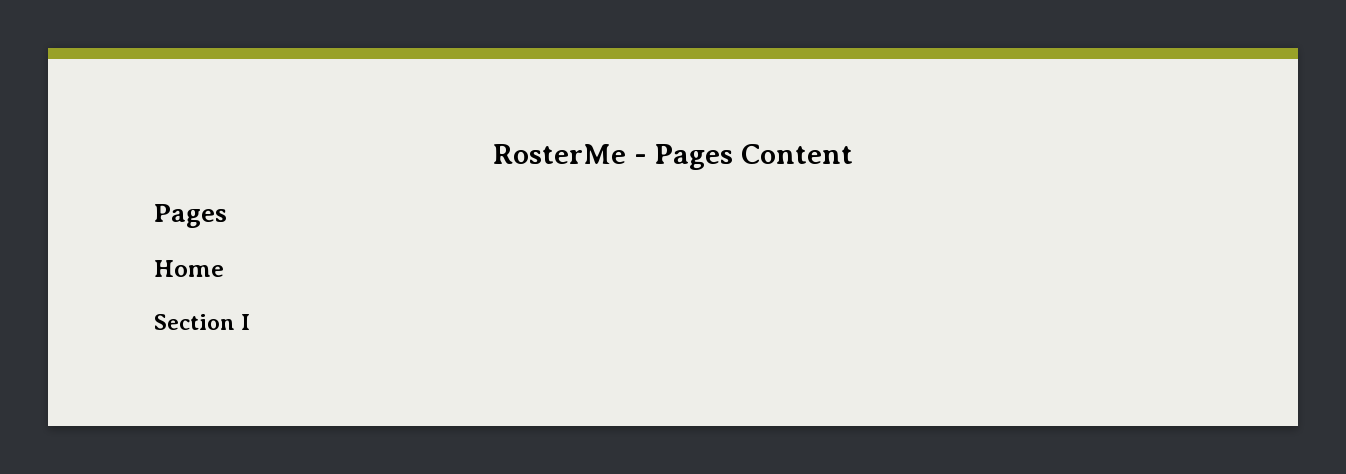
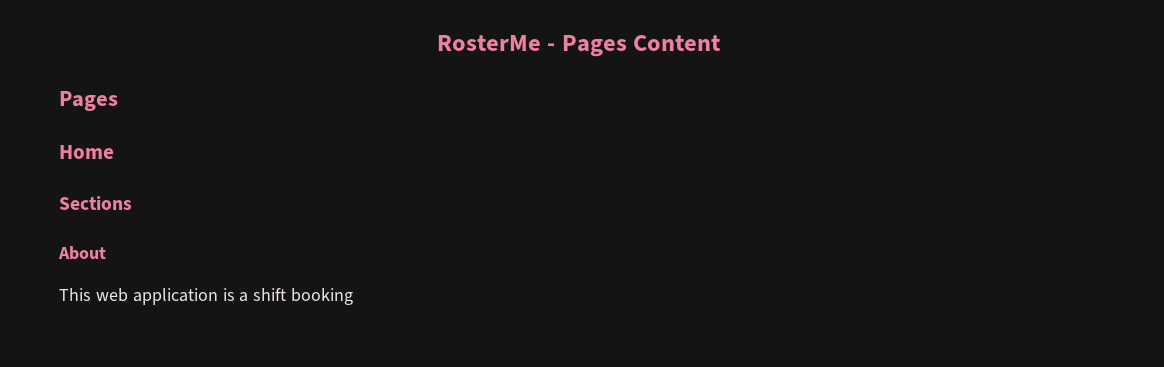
[154,314,251,330] Section I -> [59,196,132,210] [58,246,106,260] [59,288,354,305] Sections // About // This web application is a shift booking

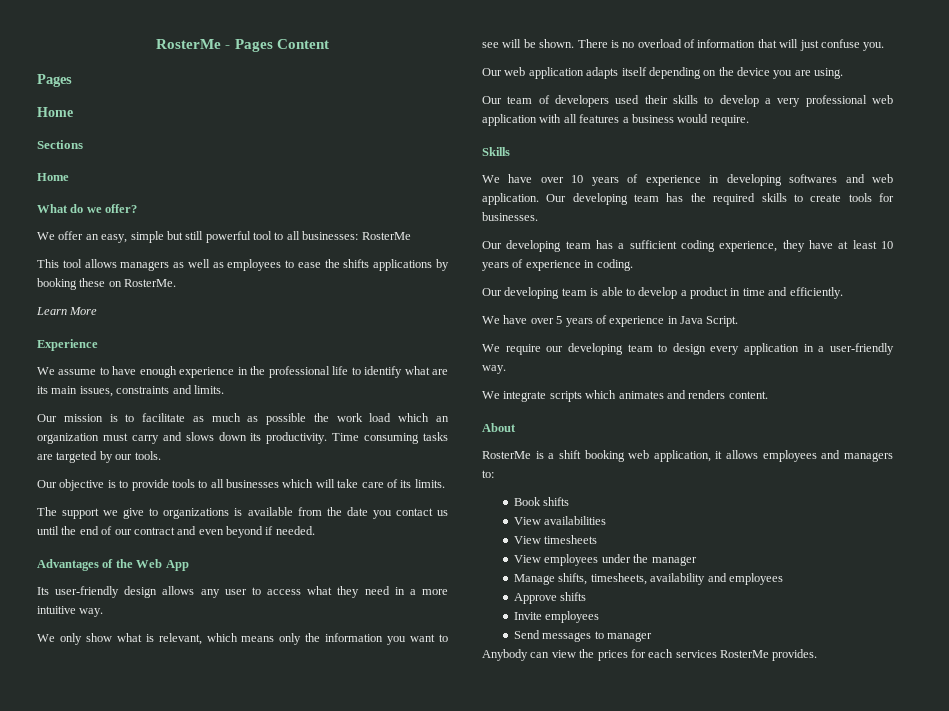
[58,246,106,260] [59,288,354,305] About // This web application is a shift booking -> [37,173,69,181] [37,204,138,213] [37,231,411,243] [37,259,450,271] [37,278,177,290] [36,307,98,315] [37,339,98,351] [37,366,448,378] [37,385,224,397] [37,413,450,425] [37,432,448,444] [37,451,161,463] [37,479,445,491] [37,507,449,519] [37,526,315,538] [37,559,189,571] [37,586,448,598] [37,606,104,617] [37,633,448,645] [482,39,885,51] [482,67,844,79] [482,95,893,107] [482,114,749,126] [482,147,510,156] [482,174,893,186] [482,193,895,205] [482,212,538,221] [482,240,893,252] [482,259,633,271] [482,287,843,299] [482,315,739,327] [482,343,894,355] [482,365,506,374] [482,390,768,402] [482,423,516,432] [482,450,893,462] [482,470,494,478] [514,497,570,506] [514,516,607,525] [514,535,598,544] [514,554,697,566] [514,573,783,585] [514,592,587,604] [514,611,600,623] [514,630,653,642] [482,649,818,661] Home // What do we offer? // We offer an easy, simple but still powerful tool to all businesses: RosterMe // This tool allows managers as well as employees to ease the shifts applications by booking these on RosterMe. // Learn More // Experience // We assume to have enough experience in the professional life to identify what are its main issues, constraints and limits. // Our mission is to facilitate as much as possible the work load which an organization must carry and slows down its productivity. Time consuming tasks are targeted by our tools. // Our objective is to provide tools to all businesses which will take care of its limits. // The support we give to organizations is available from the date you contact us until the end of our contract and even beyond if needed. // Advantages of the Web App // Its user-friendly design allows any user to access what they need in a more intuitive way. // We only show what is relevant, which means only the information you want to see will be shown. There is no overload of information that will just confuse you. // Our web application adapts itself depending on the device you are using. // Our team of developers used their skills to develop a very professional web application with all features a business would require. // Skills // We have over 10 years of experience in developing softwares and web application. Our developing team has the required skills to create tools for businesses. // Our developing team has a sufficient coding experience, they have at least 10 years of experience in coding. // Our developing team is able to develop a product in time and efficiently. // We have over 5 years of experience in Java Script. // We require our developing team to design every application in a user-friendly way. // We integrate scripts which animates and renders content. // About // RosterMe is a shift booking web application, it allows employees and managers to: // Book shifts // View availabilities // View timesheets // View employees under the manager // Manage shifts, timesheets, availability and employees // Approve shifts // Invite employees // Send messages to manager // Anybody can view the prices for each services RosterMe provides.

